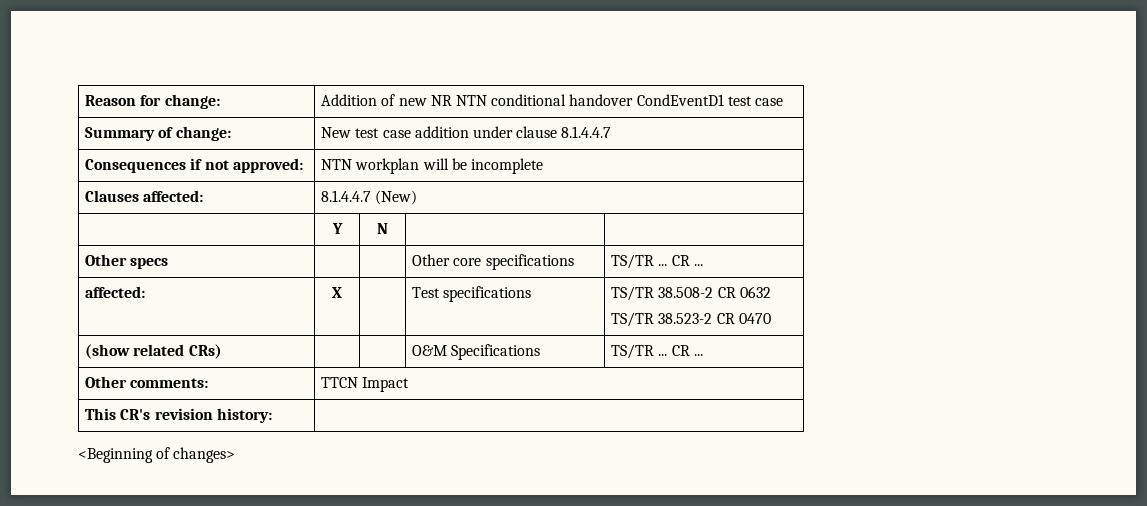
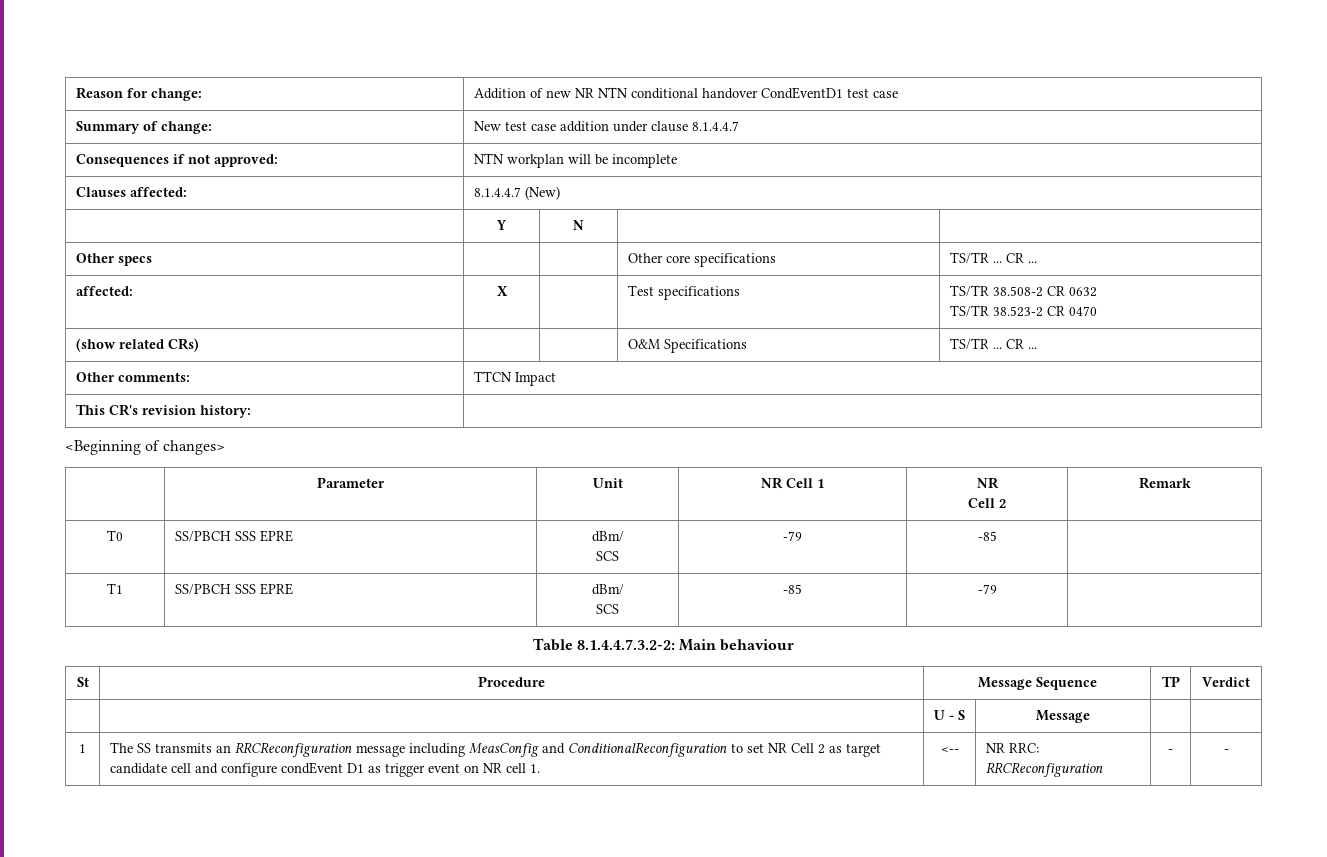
(236, 455) none -> [317,477,385,488] [592,478,623,488] [761,477,824,489] [976,477,999,489] [968,498,1006,508] [1138,477,1191,489] [107,530,123,541] [174,530,293,542] [591,531,624,542] [596,551,619,561] [783,531,802,541] [977,531,997,541] [107,583,123,594] [174,583,293,595] [591,584,624,595] [596,604,619,614] [783,584,802,594] [977,584,997,594] [532,638,795,651] [76,677,89,687] [478,676,545,687] [977,677,1097,690] [1161,676,1180,687] [1202,677,1250,687] [934,710,965,720] [1036,710,1090,723] [79,744,86,753] [109,742,881,757] [109,762,540,777] [940,747,959,753] [985,743,1039,753] [985,762,1103,777] [1168,749,1173,753] [1223,749,1229,753] // | Parameter | Unit | NR Cell 1 | NR // Cell 2 | Remark // T0 | SS/PBCH SSS EPRE | dBm/ // SCS | -79 | -85 | // T1 | SS/PBCH SSS EPRE | dBm/ // SCS | -85 | -79 | // Table 8.1.4.4.7.3.2-2: Main behaviour // St | Procedure | Message Sequence | TP | Verdict // | | U - S | Message | | // 1 | The SS transmits an RRCReconfiguration message including MeasConfig and ConditionalReconfiguration to set NR Cell 2 as target candidate cell and configure condEvent D1 as trigger event on NR cell 1. | <-- | NR RRC: RRCReconfiguration | - | -

